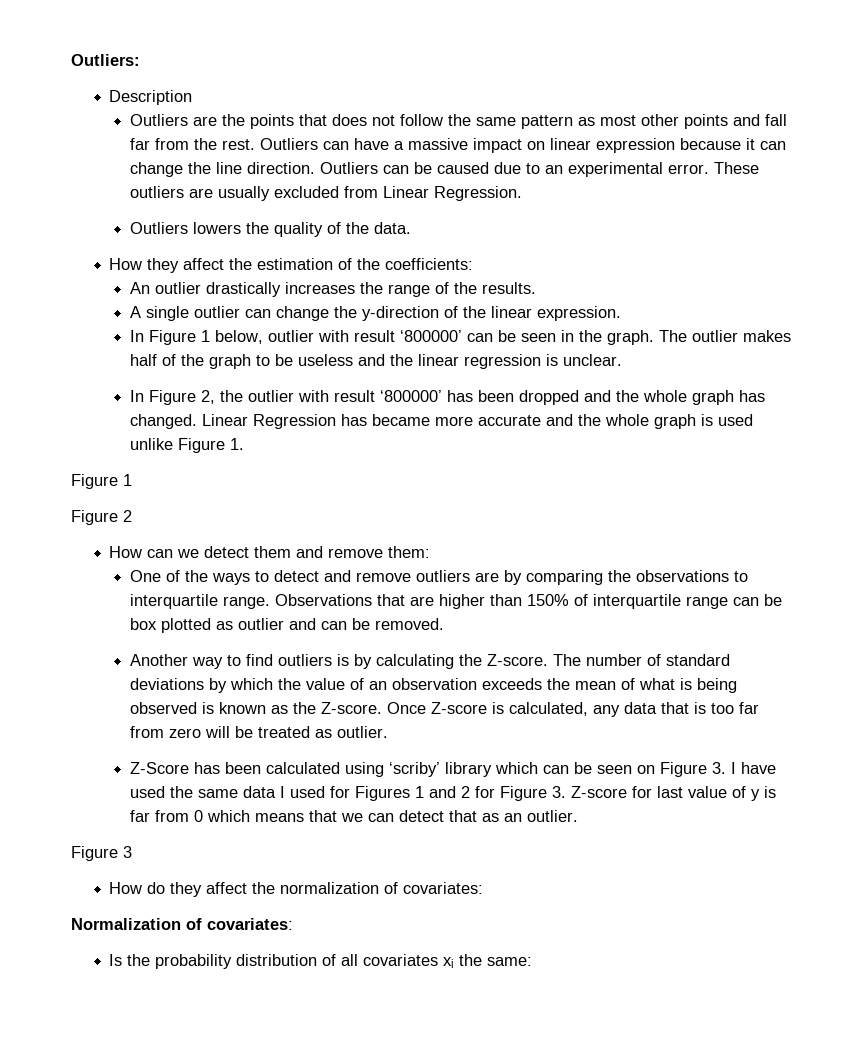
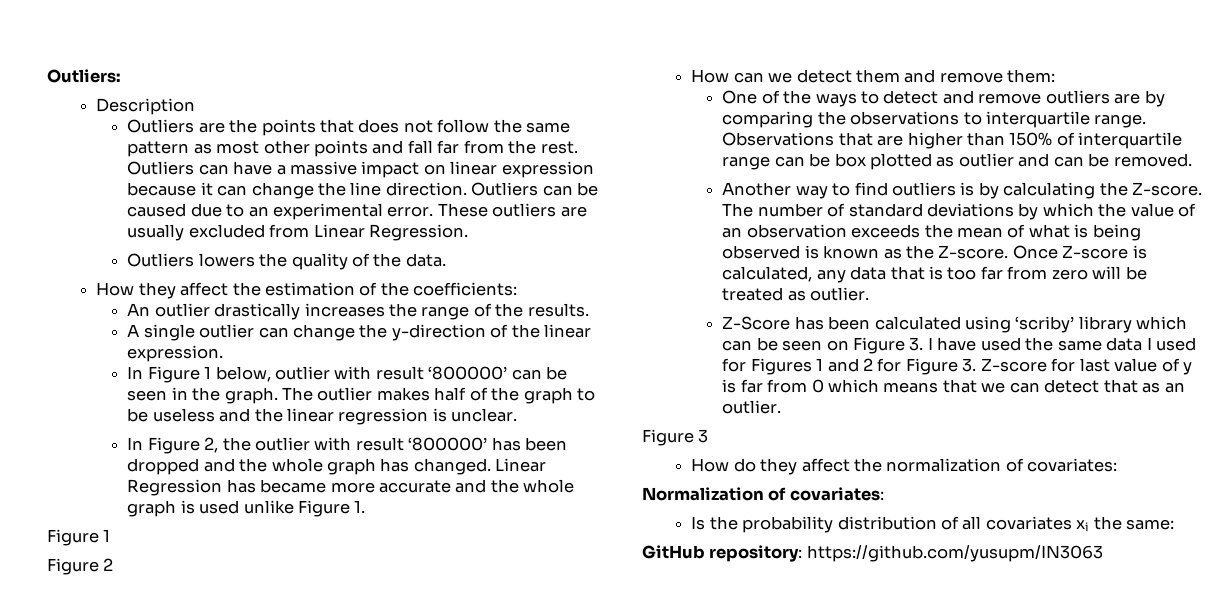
(533, 961) none -> [642,545,1103,562] // GitHub repository: https://github.com/yusupm/IN3063

